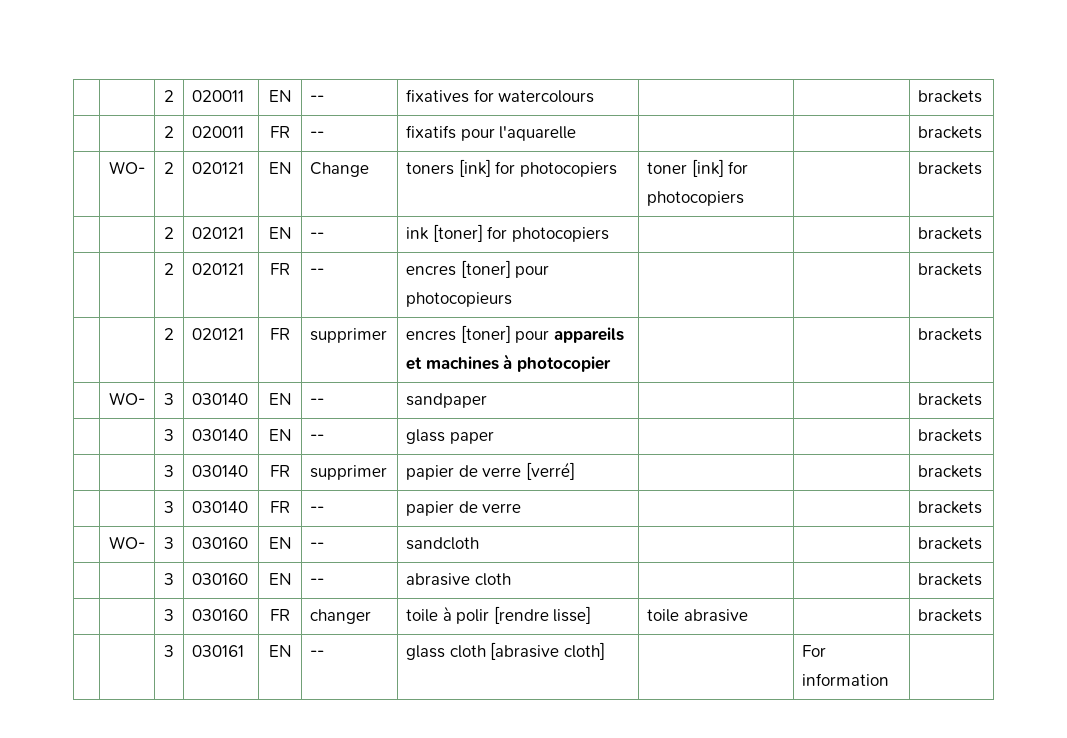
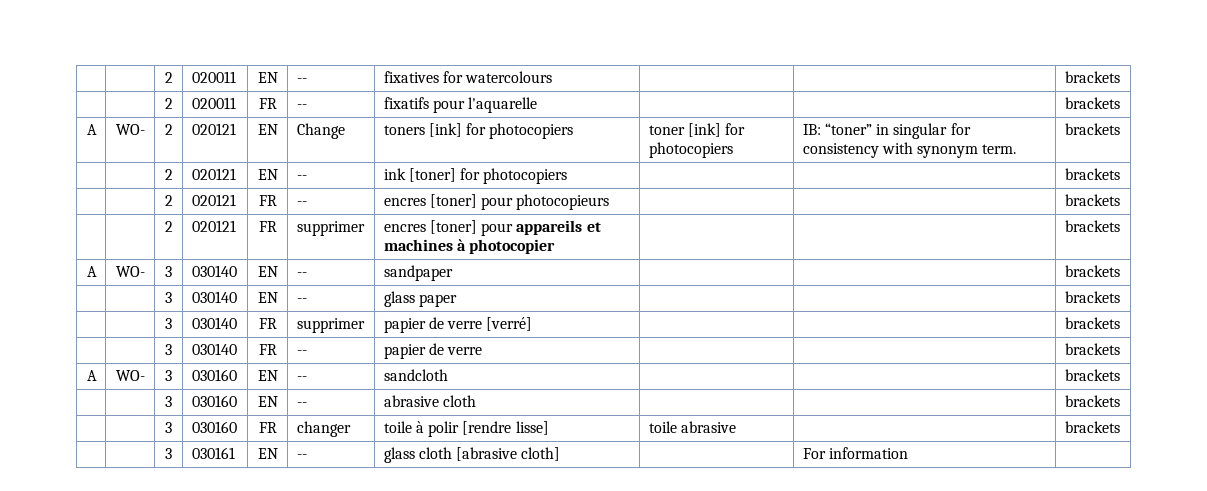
(983, 132) none -> [86,124,97,135] A
(745, 198) none -> [802,123,971,139] [802,142,1017,158] IB: “toner” in singular for consistency with synonym term.
(983, 334) none -> [86,266,97,277] A
(983, 507) none -> [86,370,97,381] A

